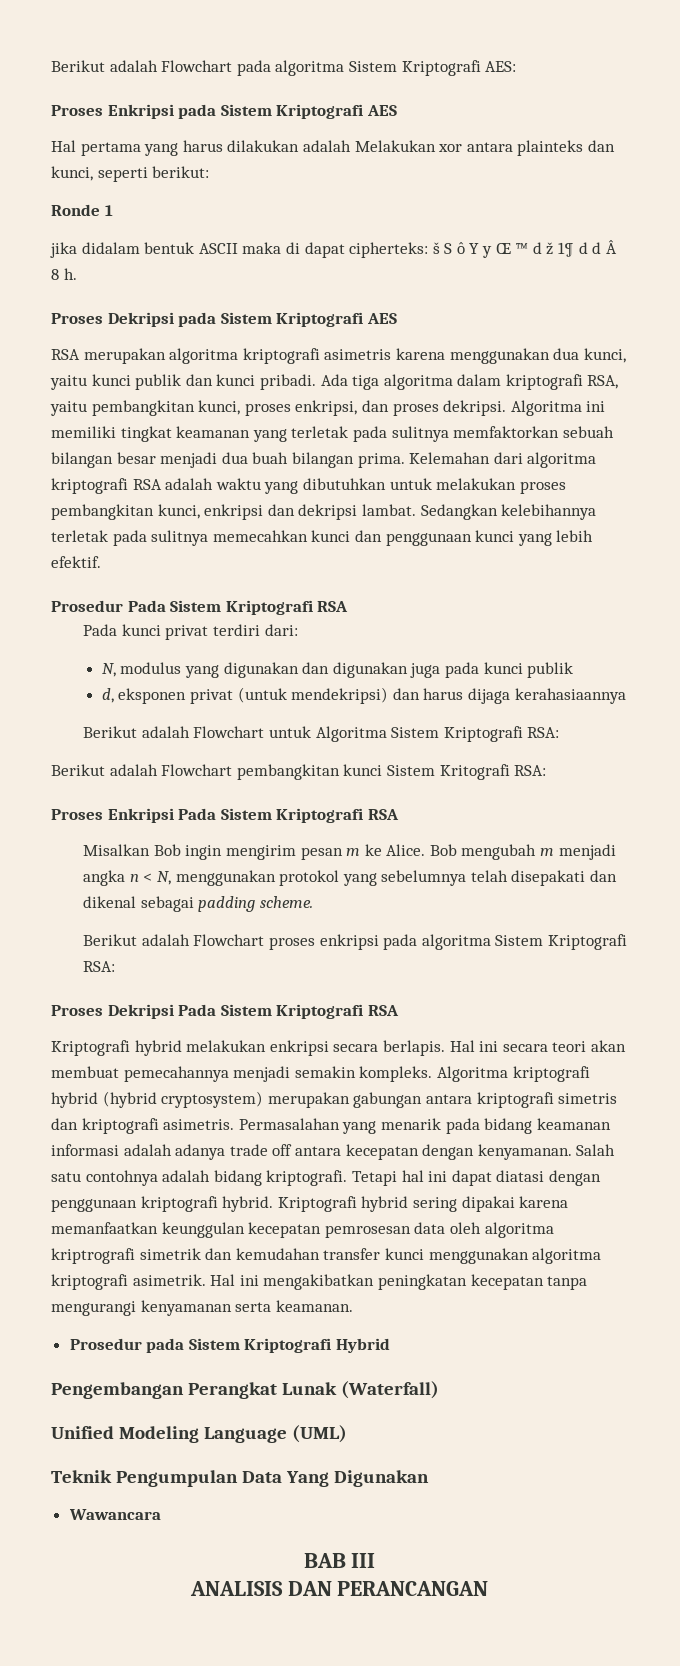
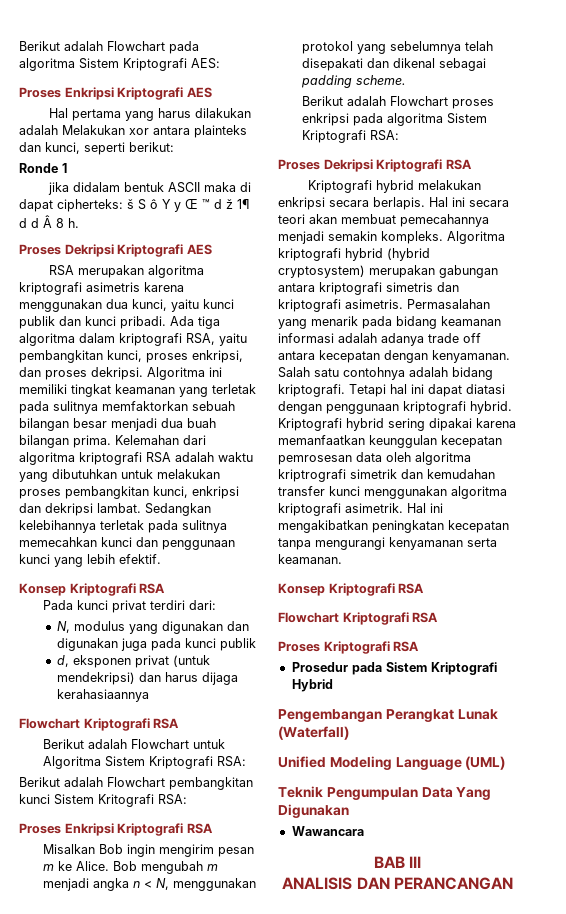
[178,104,272,119] pada Sistem -> (114, 93) none
[178,312,272,327] pada Sistem -> (114, 250) none
[51,600,222,612] Prosedur Pada Sistem -> [19,583,66,596] Konsep
(626, 696) none -> [19,718,180,731] // Flowchart Kriptografi RSA
[178,808,272,820] Pada Sistem -> (114, 829) none
[178,1004,272,1016] Pada Sistem -> (373, 165) none
(353, 1306) none -> [278,583,425,596] [278,612,439,625] [278,641,420,654] // Konsep Kriptografi RSA // Flowchart Kriptografi RSA // Proses Kriptografi RSA

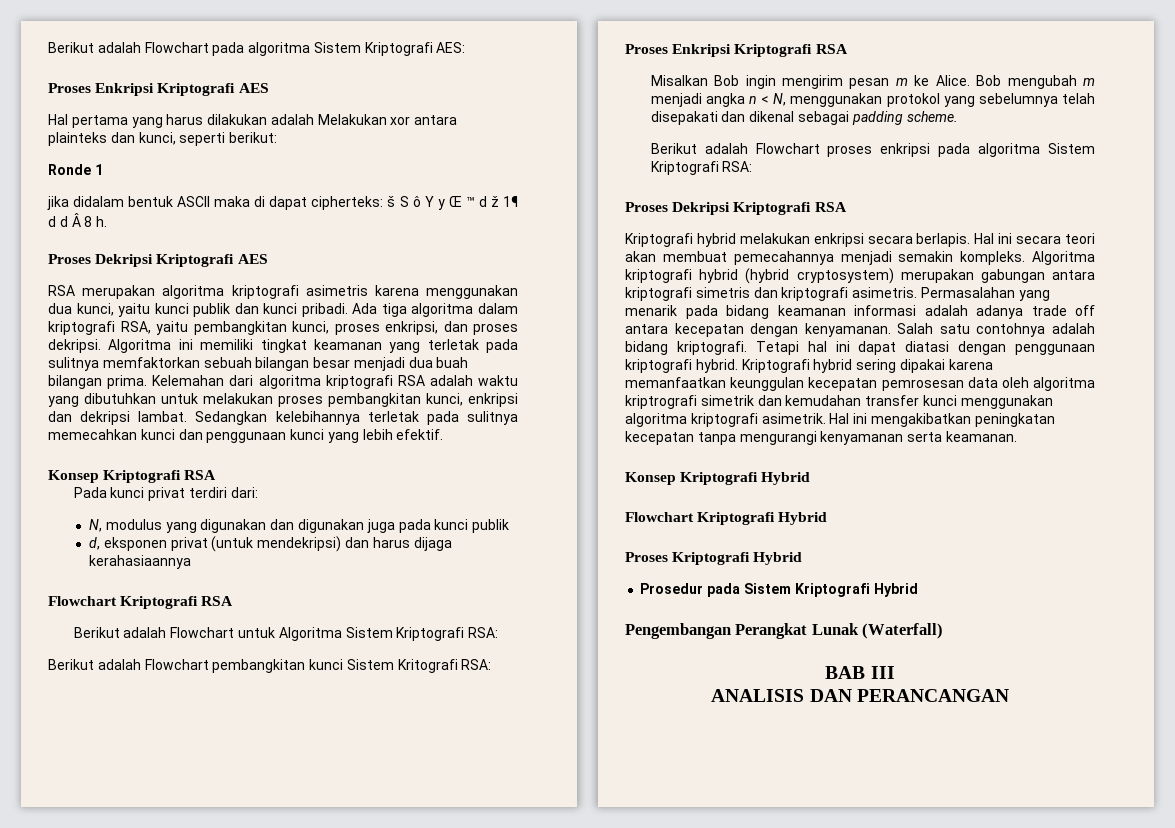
[398,583,425,594] [278,612,439,625] RSA // Flowchart Kriptografi RSA -> [761,472,811,485] [625,512,828,525] Hybrid // Flowchart Kriptografi Hybrid
[393,641,420,652] RSA -> [753,552,803,565] Hybrid
[278,756,506,770] [278,786,492,800] [278,804,349,818] [291,826,364,836] // Unified Modeling Language (UML) // Teknik Pengumpulan Data Yang Digunakan // Wawancara -> (944, 631) none

